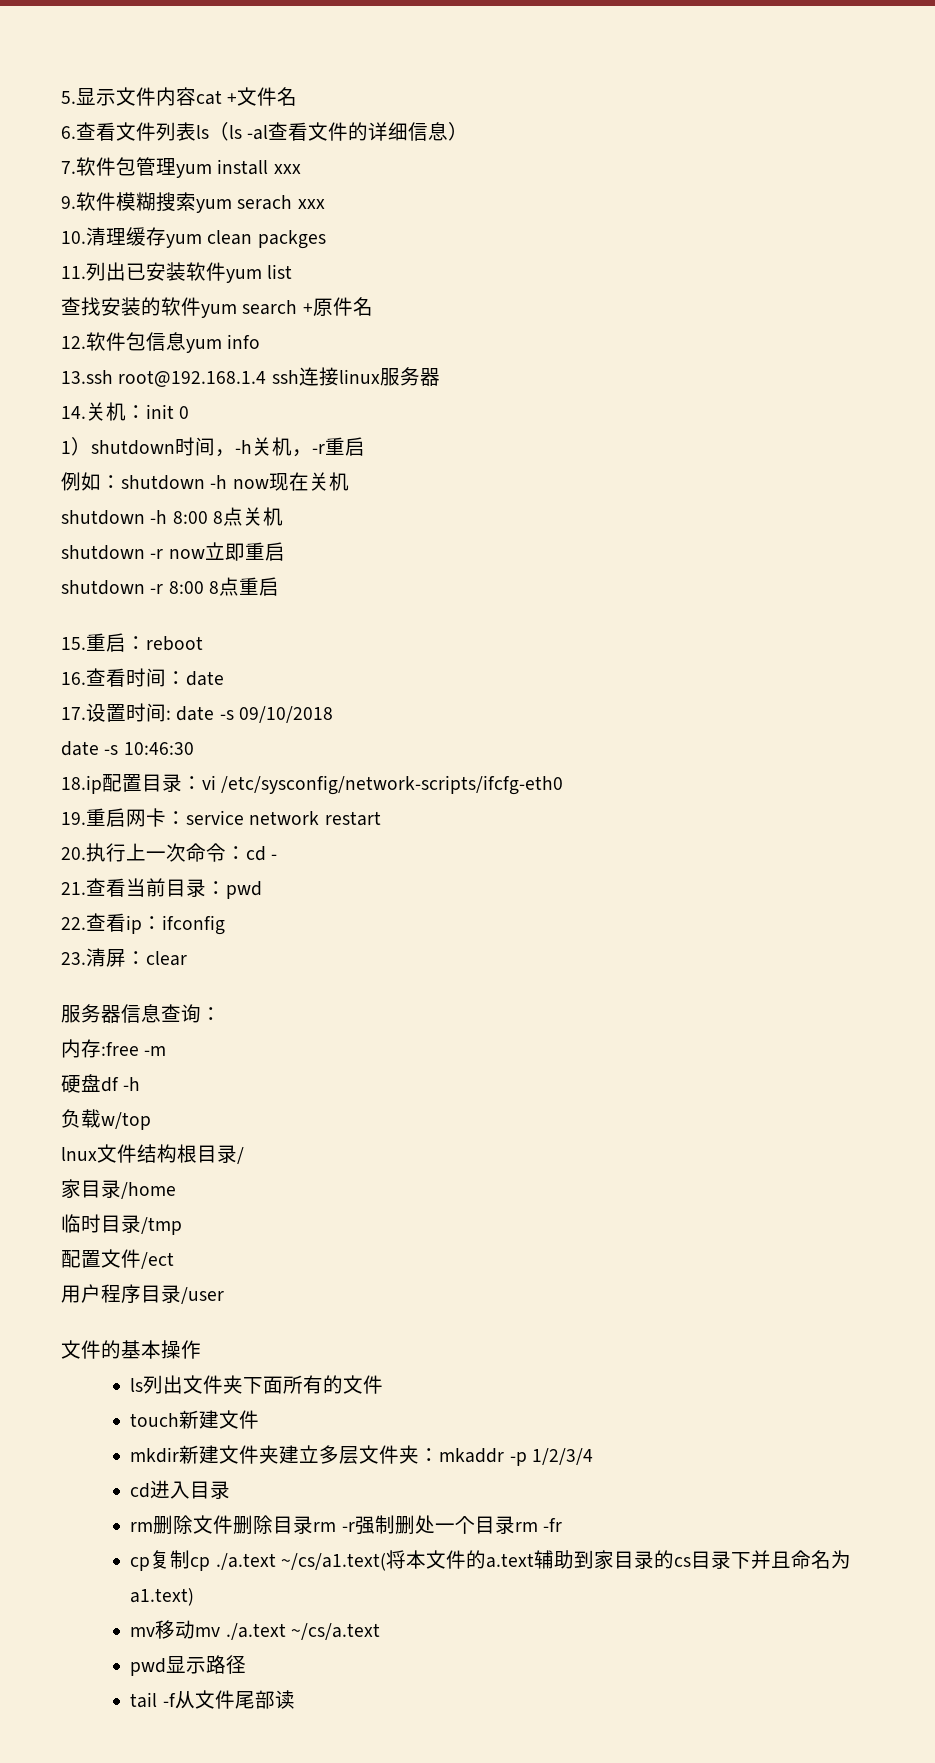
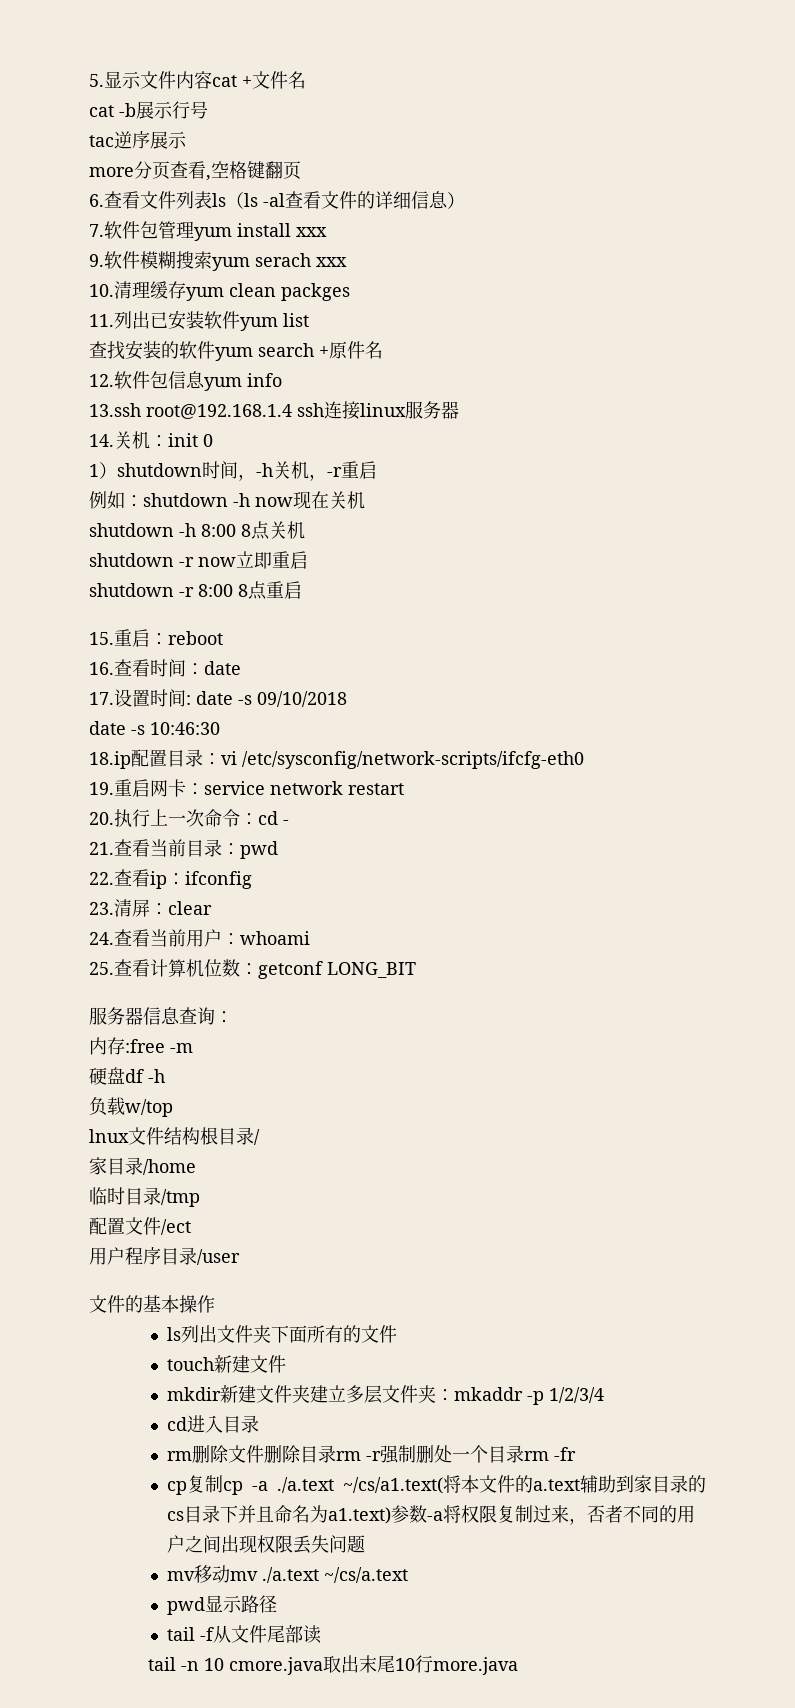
(298, 96) none -> [89,101,208,119] [89,131,187,149] [89,161,301,181] // cat -b展示行号 // tac逆序展示 // more分页查看,空格键翻页
(187, 958) none -> [89,929,310,947] [89,959,416,979] // 24.查看当前用户：whoami // 25.查看计算机位数：getconf LONG_BIT
(211, 1564) none -> [252,1481,269,1491] -a
(195, 1597) none -> [391,1505,696,1525] [167,1535,366,1554] 参数-a将权限复制过来，否者不同的用户之间出现权限丢失问题
(295, 1699) none -> [147,1655,518,1675] // tail -n 10 cmore.java取出末尾10行more.java

